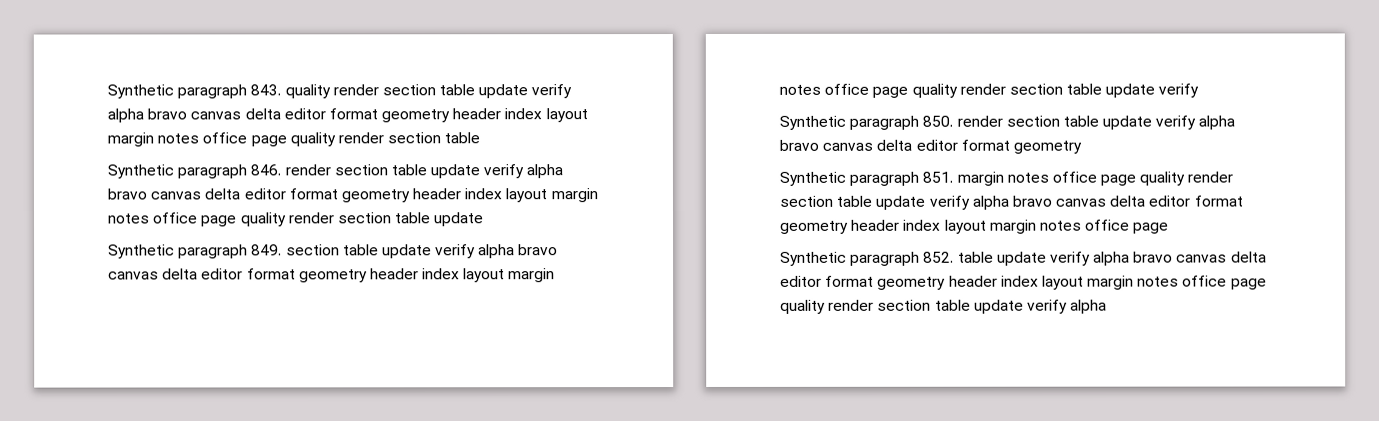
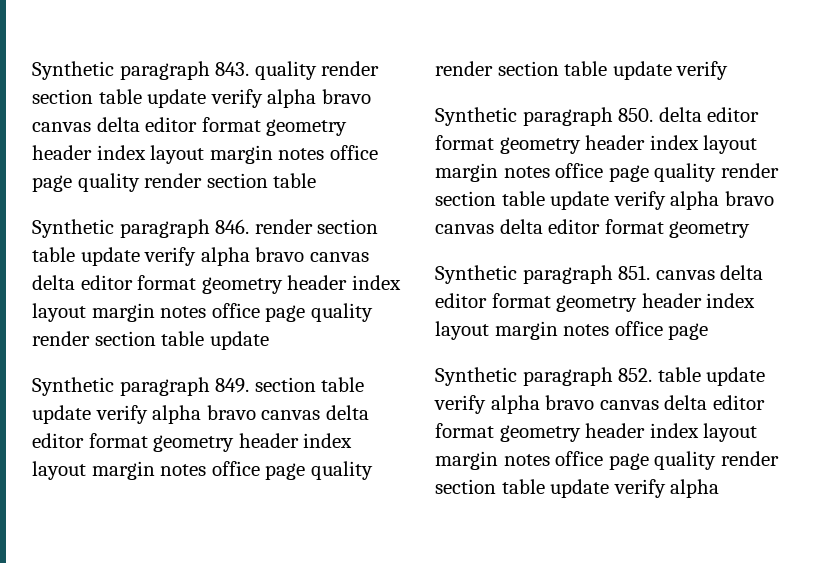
(954, 121) none -> [658,107,760,122] [435,135,758,154] [435,163,717,182] delta editor format geometry header index layout margin notes office page quality
[956,171,1234,186] [779,195,1052,210] margin notes office page quality render section table update verify alpha bravo -> (651, 272) none

